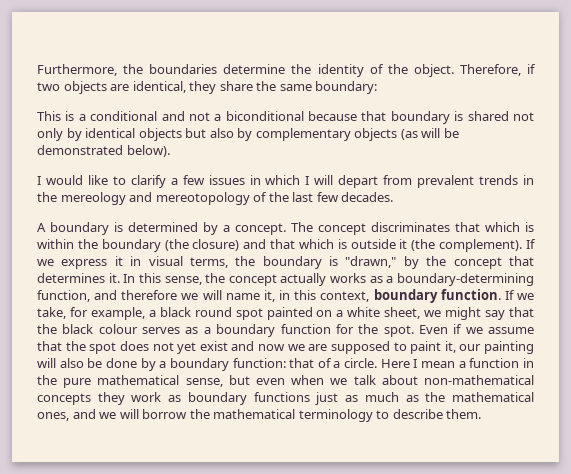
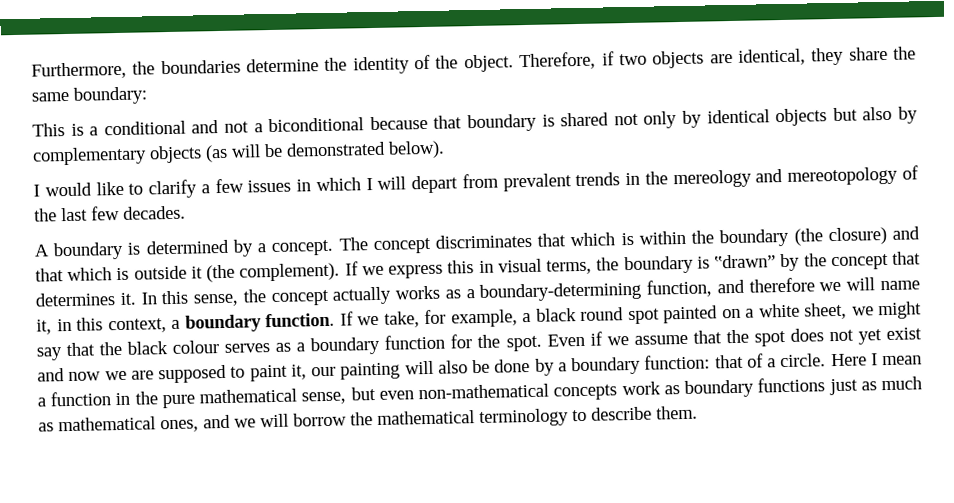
[114,256,123,266] it -> [447,260,475,274] this
[345,256,397,268] "drawn," -> [714,254,777,269] ‟drawn”
(370, 296) none -> [171,319,180,329] a
[291,375,418,385] when we talk about -> (414, 395) none
[97,392,125,405] they -> (618, 392) none
[425,392,446,402] the -> (54, 427) none

